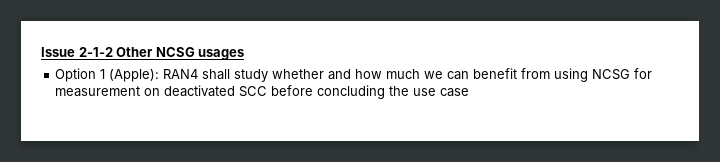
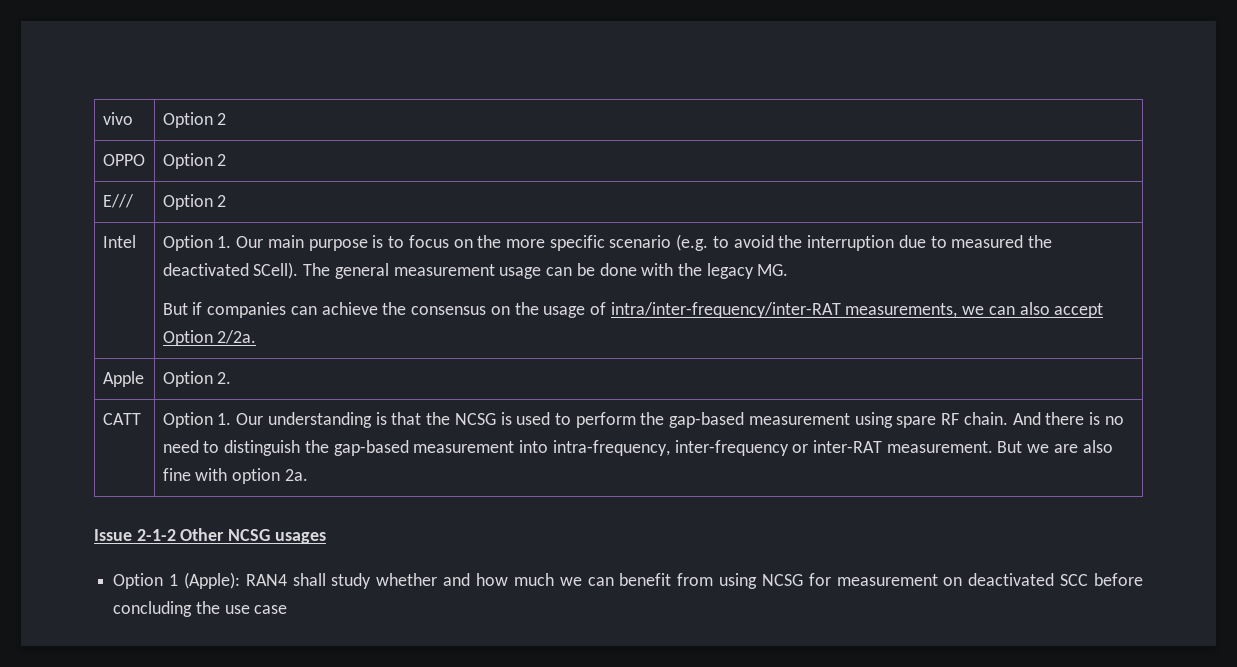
(41, 52) none -> [102,112,133,125] [162,112,227,128] [102,154,145,166] [162,153,227,169] [102,194,134,208] [162,194,227,210] [102,235,136,248] [162,234,1052,251] [162,262,789,279] [162,302,1104,318] [162,330,257,346] [102,371,144,387] [162,371,232,387] [102,413,141,425] [162,412,1124,428] [162,440,1113,456] [162,468,308,484] vivo | Option 2 // OPPO | Option 2 // E/// | Option 2 // Intel | Option 1. Our main purpose is to focus on the more specific scenario (e.g. to avoid the interruption due to measured the deactivated SCell). The general measurement usage can be done with the legacy MG. // But if companies can achieve the consensus on the usage of intra/inter-frequency/inter-RAT measurements, we can also accept Option 2/2a. // Apple | Option 2. // CATT | Option 1. Our understanding is that the NCSG is used to perform the gap-based measurement using spare RF chain. And there is no need to distinguish the gap-based measurement into intra-frequency, inter-frequency or inter-RAT measurement. But we are also fine with option 2a. //

